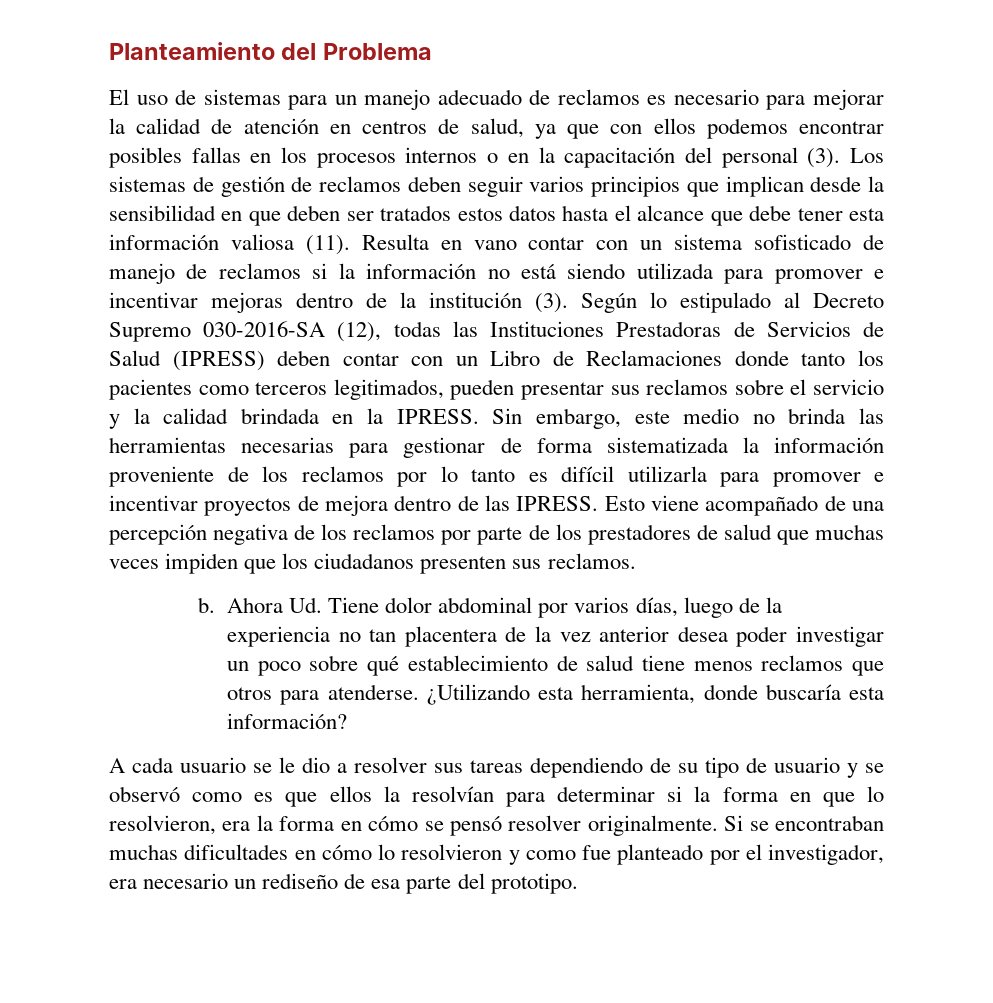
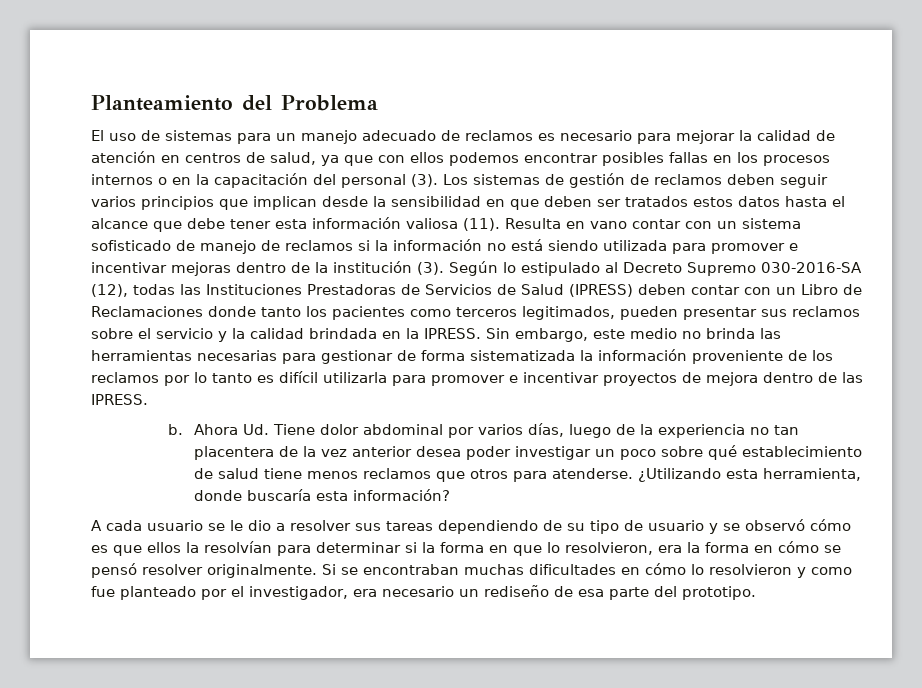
[604,495,884,516] [109,524,885,545] [109,553,636,574] Esto viene acompañado de una percepción negativa de los reclamos por parte de los prestadores de salud que muchas veces impiden que los ciudadanos presenten sus reclamos. -> (148, 399) none
[192,792,243,802] como -> [810,519,851,531] cómo

